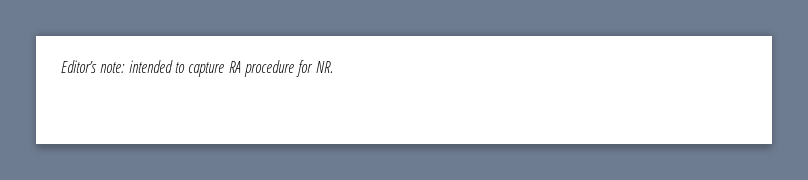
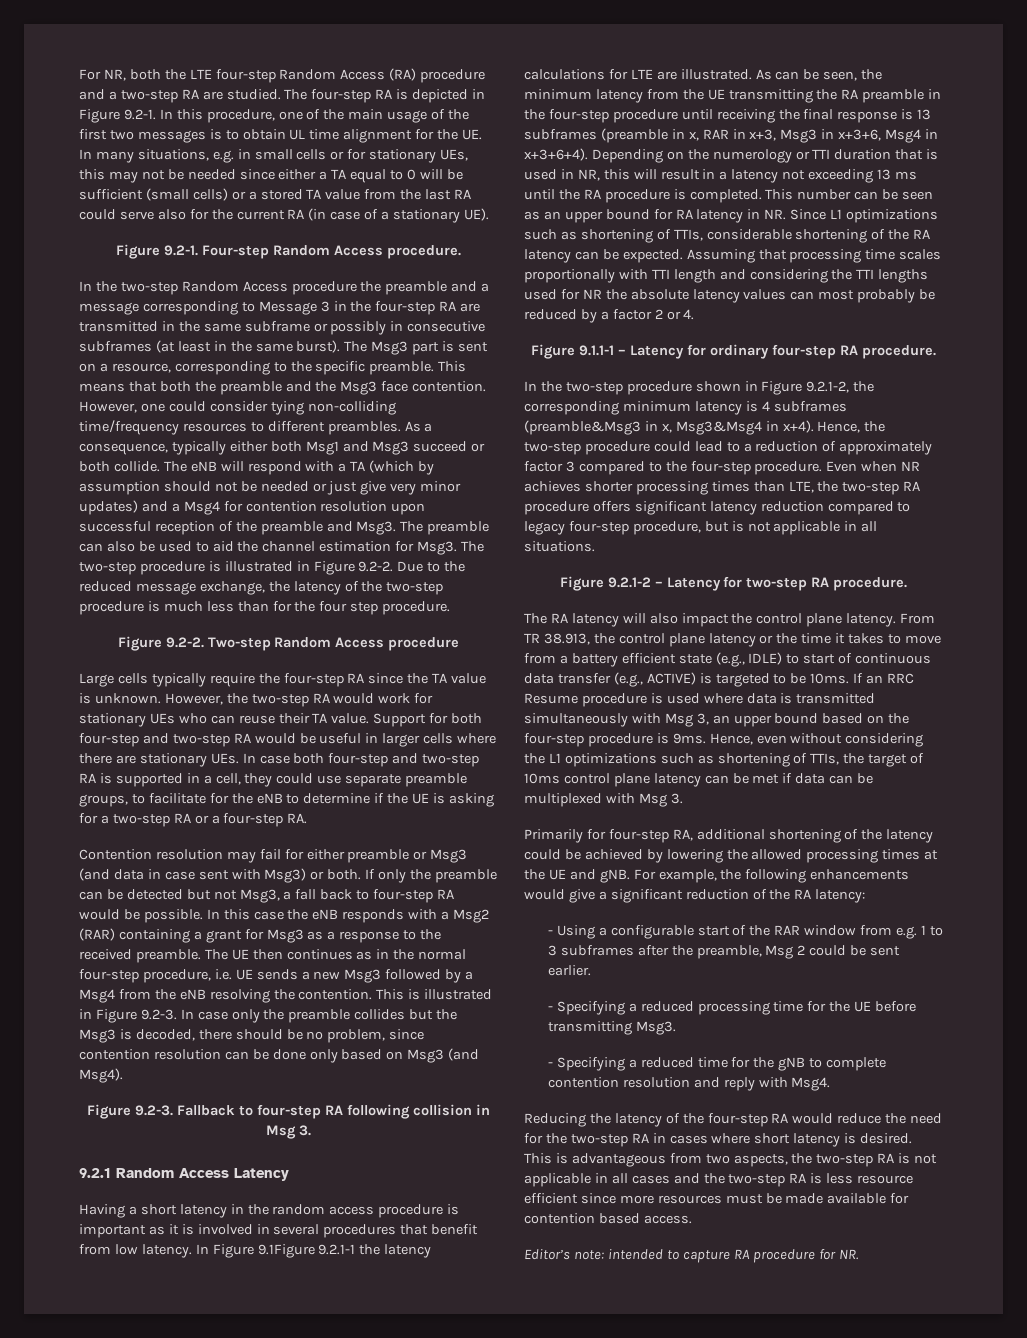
(61, 66) none -> [79,68,486,83] [79,89,486,103] [79,109,470,123] [79,129,483,143] [79,149,469,163] [79,169,463,183] [79,188,472,201] [79,208,489,223] [116,244,461,259] [79,281,490,295] [79,301,481,315] [79,321,486,335] [79,340,489,355] [79,361,467,375] [79,381,487,395] [79,401,396,415] [79,420,433,435] [79,441,486,455] [79,460,435,475] [79,481,462,495] [79,500,426,515] [79,521,490,535] [79,541,485,555] [79,561,466,575] [79,581,444,595] [79,601,451,615] [117,636,460,651] [79,673,487,687] [79,693,434,707] [79,713,483,727] [79,733,497,747] [79,753,480,767] [79,773,468,787] [79,793,494,807] [79,813,308,827] [79,849,468,863] [79,868,497,883] [79,889,455,903] [79,909,490,923] [79,928,442,943] [79,949,467,963] [79,969,474,983] [79,989,493,1003] [79,1009,458,1023] [79,1029,425,1043] [79,1048,480,1063] [79,1068,123,1083] [87,1104,490,1119] [266,1125,311,1139] [79,1168,289,1181] [79,1204,460,1218] [79,1224,479,1238] [79,1244,432,1258] [524,69,883,81] [524,89,942,103] [524,109,932,123] [524,128,939,143] [524,148,939,163] [524,169,917,183] [524,189,934,203] [524,209,939,223] [524,229,931,243] [524,249,942,263] [524,269,929,283] [524,289,936,303] [524,309,695,323] [531,344,936,359] [524,381,875,395] [524,401,847,415] [524,420,886,435] [524,441,933,455] [524,461,921,475] [524,481,921,495] [524,501,911,515] [524,521,878,535] [524,541,595,552] [559,576,908,591] [524,613,936,627] [524,633,941,647] [524,652,932,667] [524,672,915,687] [524,693,876,707] [524,713,910,727] [524,733,924,747] [524,753,925,767] [524,773,874,787] [524,793,683,807] [524,829,934,843] [524,849,939,863] [524,869,910,883] [524,889,866,903] [547,925,943,939] [547,945,901,959] [547,965,591,976] [547,1001,917,1015] [547,1021,676,1035] [547,1057,887,1071] [547,1077,831,1091] [524,1113,943,1127] [524,1133,913,1147] [524,1153,938,1167] [524,1173,914,1187] [524,1193,910,1204] [524,1213,692,1224] For NR, both the LTE four-step Random Access (RA) procedure and a two-step RA are studied. The four-step RA is depicted in Figure 9.2-1. In this procedure, one of the main usage of the first two messages is to obtain UL time alignment for the UE. In many situations, e.g. in small cells or for stationary UEs, this may not be needed since either a TA equal to 0 will be sufficient (small cells) or a stored TA value from the last RA could serve also for the current RA (in case of a stationary UE). // Figure 9.2-1. Four-step Random Access procedure. // In the two-step Random Access procedure the preamble and a message corresponding to Message 3 in the four-step RA are transmitted in the same subframe or possibly in consecutive subframes (at least in the same burst). The Msg3 part is sent on a resource, corresponding to the specific preamble. This means that both the preamble and the Msg3 face contention. However, one could consider tying non-colliding time/frequency resources to different preambles. As a consequence, typically either both Msg1 and Msg3 succeed or both collide. The eNB will respond with a TA (which by assumption should not be needed or just give very minor updates) and a Msg4 for contention resolution upon successful reception of the preamble and Msg3. The preamble can also be used to aid the channel estimation for Msg3. The two-step procedure is illustrated in Figure 9.2-2. Due to the reduced message exchange, the latency of the two-step procedure is much less than for the four step procedure. // Figure 9.2-2. Two-step Random Access procedure // Large cells typically require the four-step RA since the TA value is unknown. However, the two-step RA would work for stationary UEs who can reuse their TA value. Support for both four-step and two-step RA would be useful in larger cells where there are stationary UEs. In case both four-step and two-step RA is supported in a cell, they could use separate preamble groups, to facilitate for the eNB to determine if the UE is asking for a two-step RA or a four-step RA. // Contention resolution may fail for either preamble or Msg3 (and data in case sent with Msg3) or both. If only the preamble can be detected but not Msg3, a fall back to four-step RA would be possible. In this case the eNB responds with a Msg2 (RAR) containing a grant for Msg3 as a response to the received preamble. The UE then continues as in the normal four-step procedure, i.e. UE sends a new Msg3 followed by a Msg4 from the eNB resolving the contention. This is illustrated in Figure 9.2-3. In case only the preamble collides but the Msg3 is decoded, there should be no problem, since contention resolution can be done only based on Msg3 (and Msg4). // Figure 9.2-3. Fallback to four-step RA following collision in Msg 3. // 9.2.1 Random Access Latency // Having a short latency in the random access procedure is important as it is involved in several procedures that benefit from low latency. In Figure 9.1Figure 9.2.1-1 the latency calculations for LTE are illustrated. As can be seen, the minimum latency from the UE transmitting the RA preamble in the four-step procedure until receiving the final response is 13 subframes (preamble in x, RAR in x+3, Msg3 in x+3+6, Msg4 in x+3+6+4). Depending on the numerology or TTI duration that is used in NR, this will result in a latency not exceeding 13 ms until the RA procedure is completed. This number can be seen as an upper bound for RA latency in NR. Since L1 optimizations such as shortening of TTIs, considerable shortening of the RA latency can be expected. Assuming that processing time scales proportionally with TTI length and considering the TTI lengths used for NR the absolute latency values can most probably be reduced by a factor 2 or 4. // Figure 9.1.1-1 – Latency for ordinary four-step RA procedure. // In the two-step procedure shown in Figure 9.2.1-2, the corresponding minimum latency is 4 subframes (preamble&Msg3 in x, Msg3&Msg4 in x+4). Hence, the two-step procedure could lead to a reduction of approximately factor 3 compared to the four-step procedure. Even when NR achieves shorter processing times than LTE, the two-step RA procedure offers significant latency reduction compared to legacy four-step procedure, but is not applicable in all situations. // Figure 9.2.1-2 – Latency for two-step RA procedure. // The RA latency will also impact the control plane latency. From TR 38.913, the control plane latency or the time it takes to move from a battery efficient state (e.g., IDLE) to start of continuous data transfer (e.g., ACTIVE) is targeted to be 10ms. If an RRC Resume procedure is used where data is transmitted simultaneously with Msg 3, an upper bound based on the four-step procedure is 9ms. Hence, even without considering the L1 optimizations such as shortening of TTIs, the target of 10ms control plane latency can be met if data can be multiplexed with Msg 3. // Primarily for four-step RA, additional shortening of the latency could be achieved by lowering the allowed processing times at the UE and gNB. For example, the following enhancements would give a significant reduction of the RA latency: // - Using a configurable start of the RAR window from e.g. 1 to 3 subframes after the preamble, Msg 2 could be sent earlier. // - Specifying a reduced processing time for the UE before transmitting Msg3. // - Specifying a reduced time for the gNB to complete contention resolution and reply with Msg4. // Reducing the latency of the four-step RA would reduce the need for the two-step RA in cases where short latency is desired. This is advantageous from two aspects, the two-step RA is not applicable in all cases and the two-step RA is less resource efficient since more resources must be made available for contention based access. //

